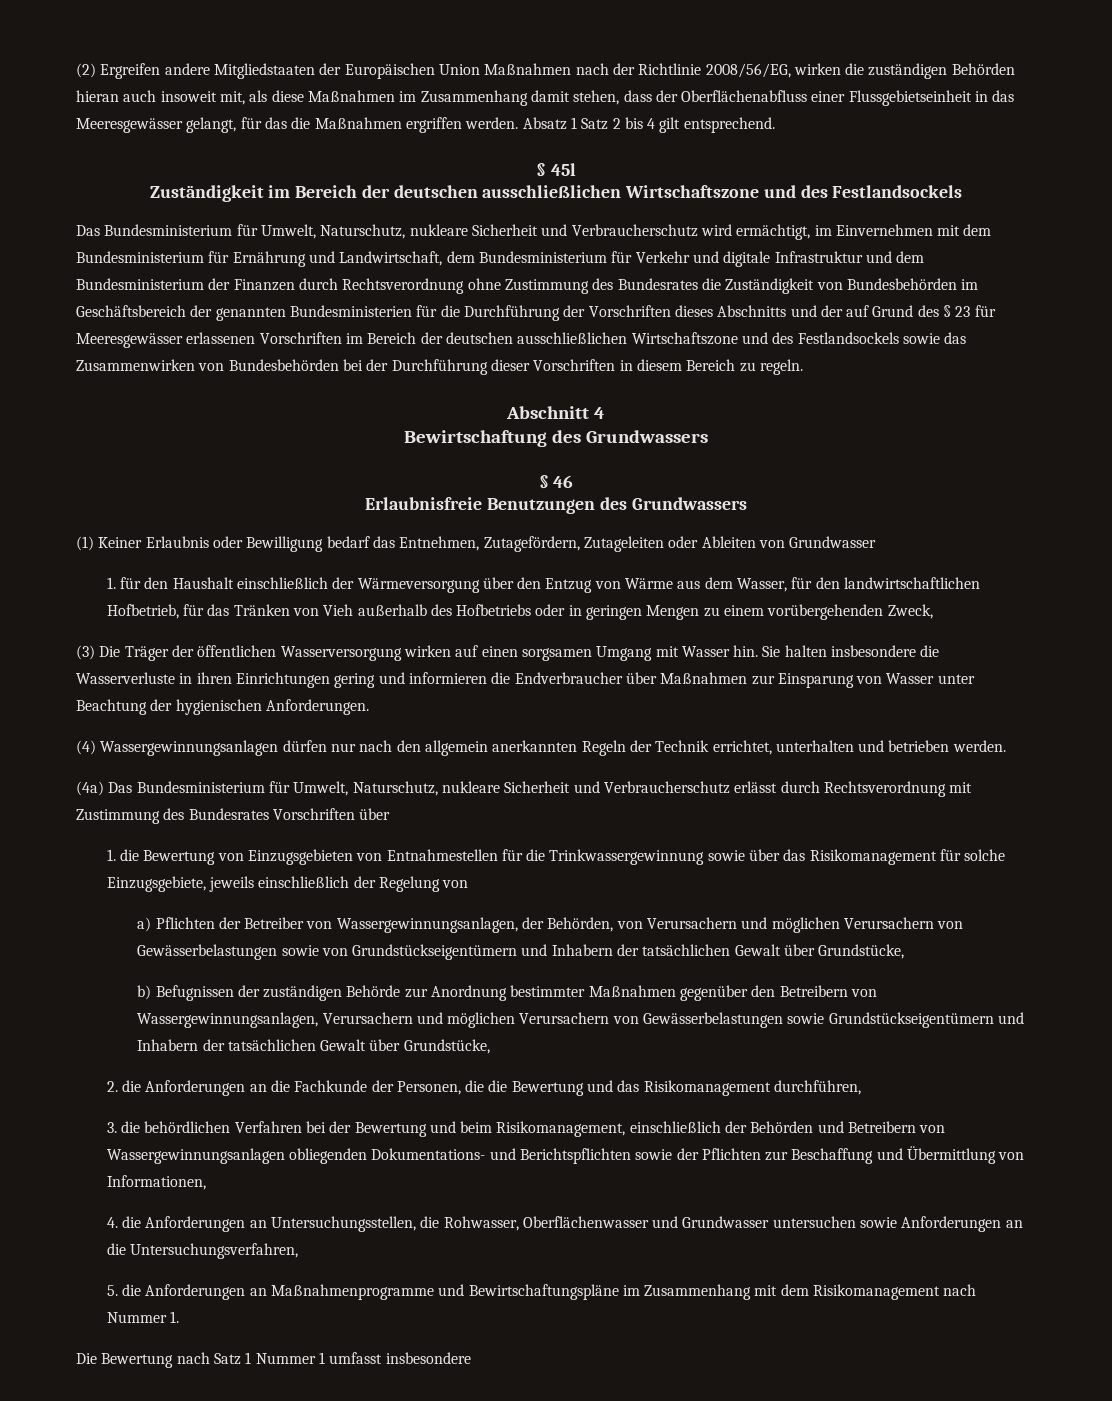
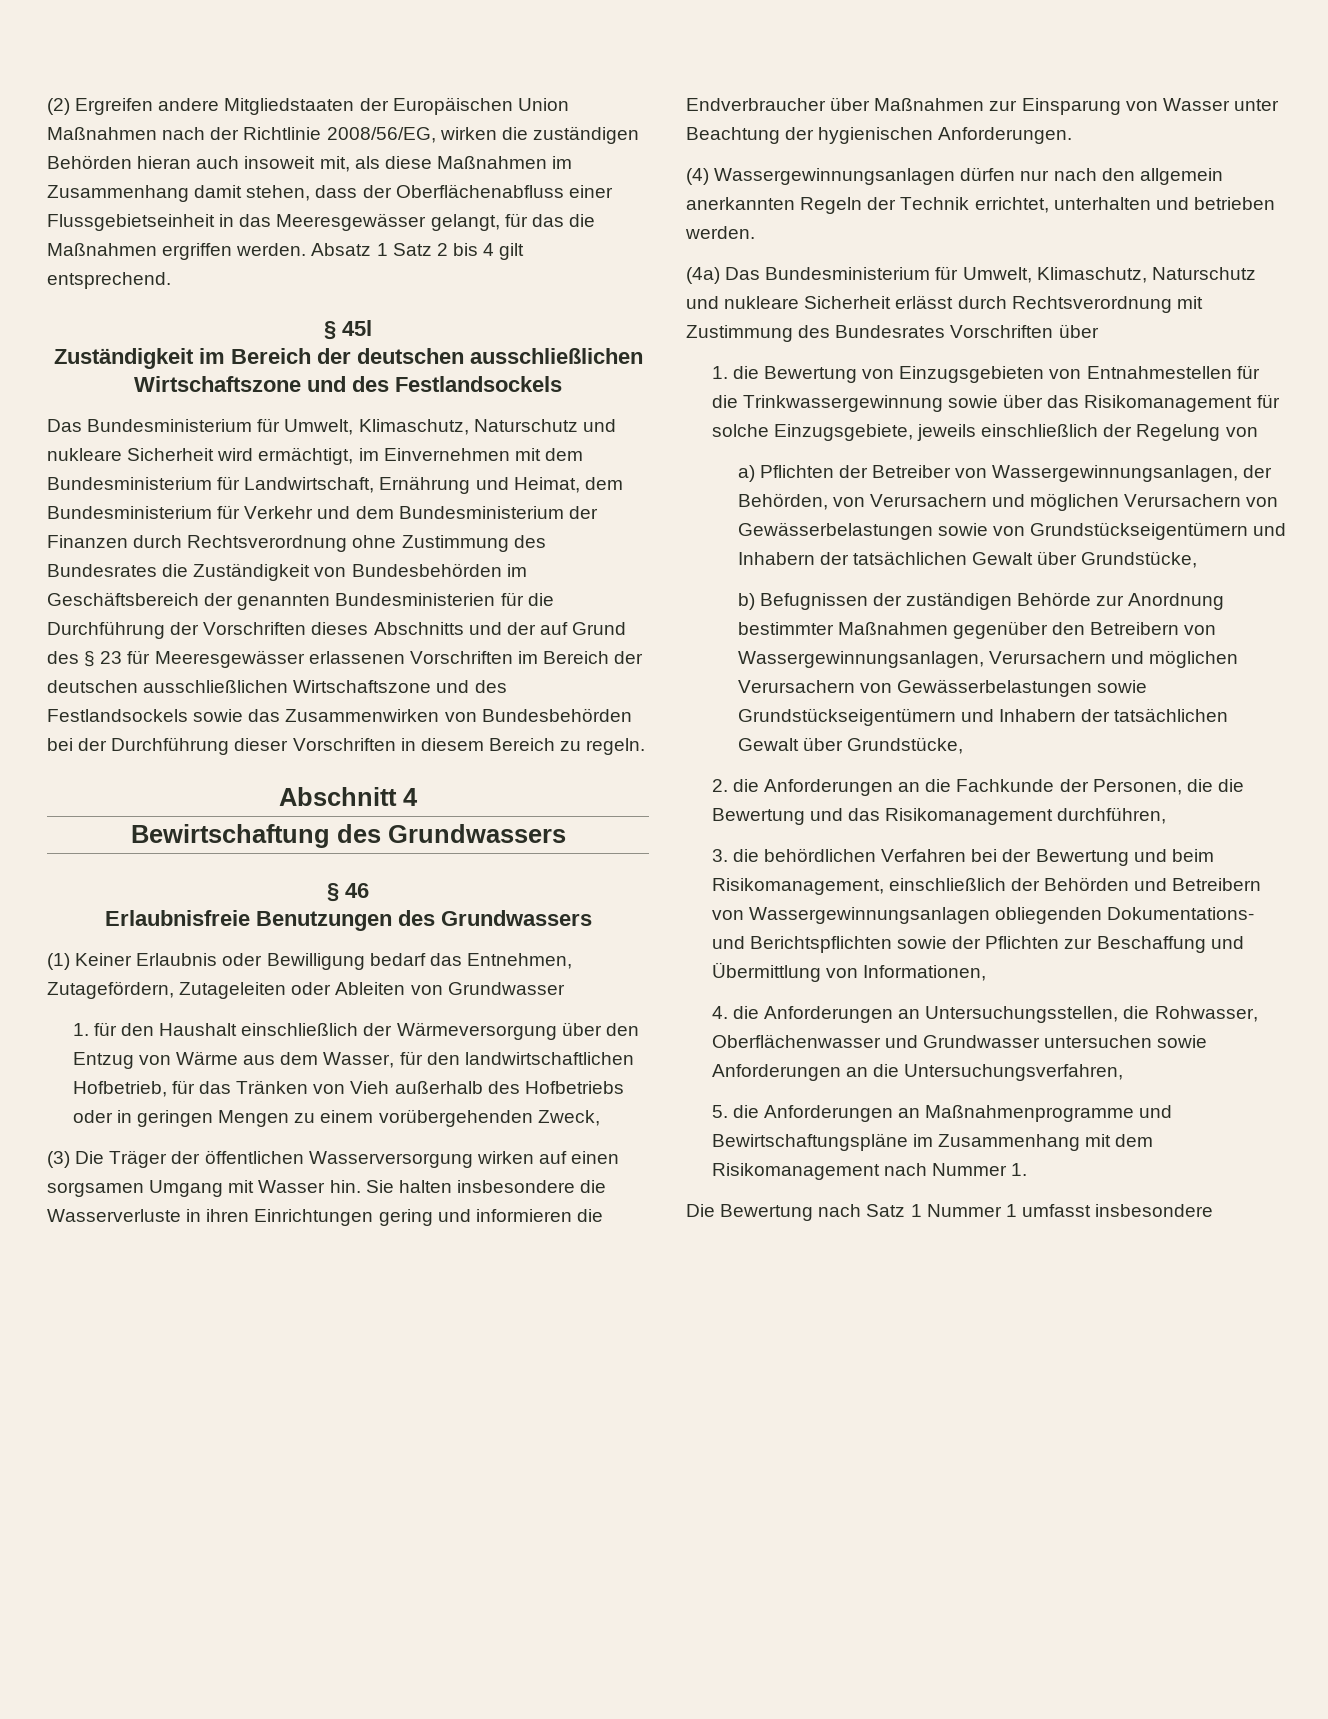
[320,224,698,239] Naturschutz, nukleare Sicherheit und Verbraucherschutz -> [358,419,616,435] [47,448,215,461] Klimaschutz, Naturschutz und nukleare Sicherheit
(230, 257) none -> [244,477,375,493] Landwirtschaft,
[339,251,443,266] Landwirtschaft, -> [513,477,580,493] Heimat,
[723,251,892,267] digitale Infrastruktur und -> (351, 512) none
[352,781,730,796] Naturschutz, nukleare Sicherheit und Verbraucherschutz -> [1036,267,1256,283] [686,296,892,309] Klimaschutz, Naturschutz und nukleare Sicherheit

